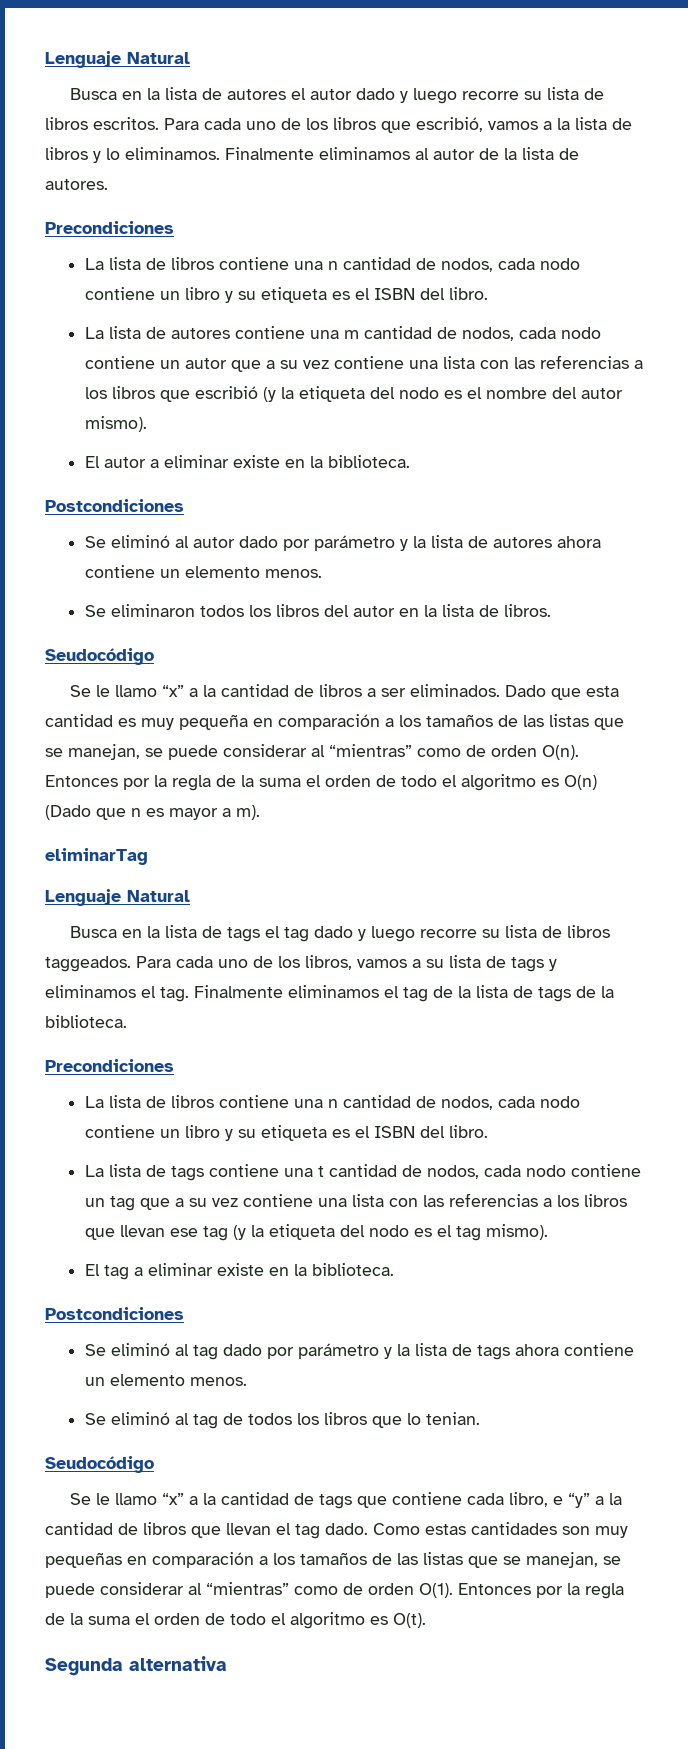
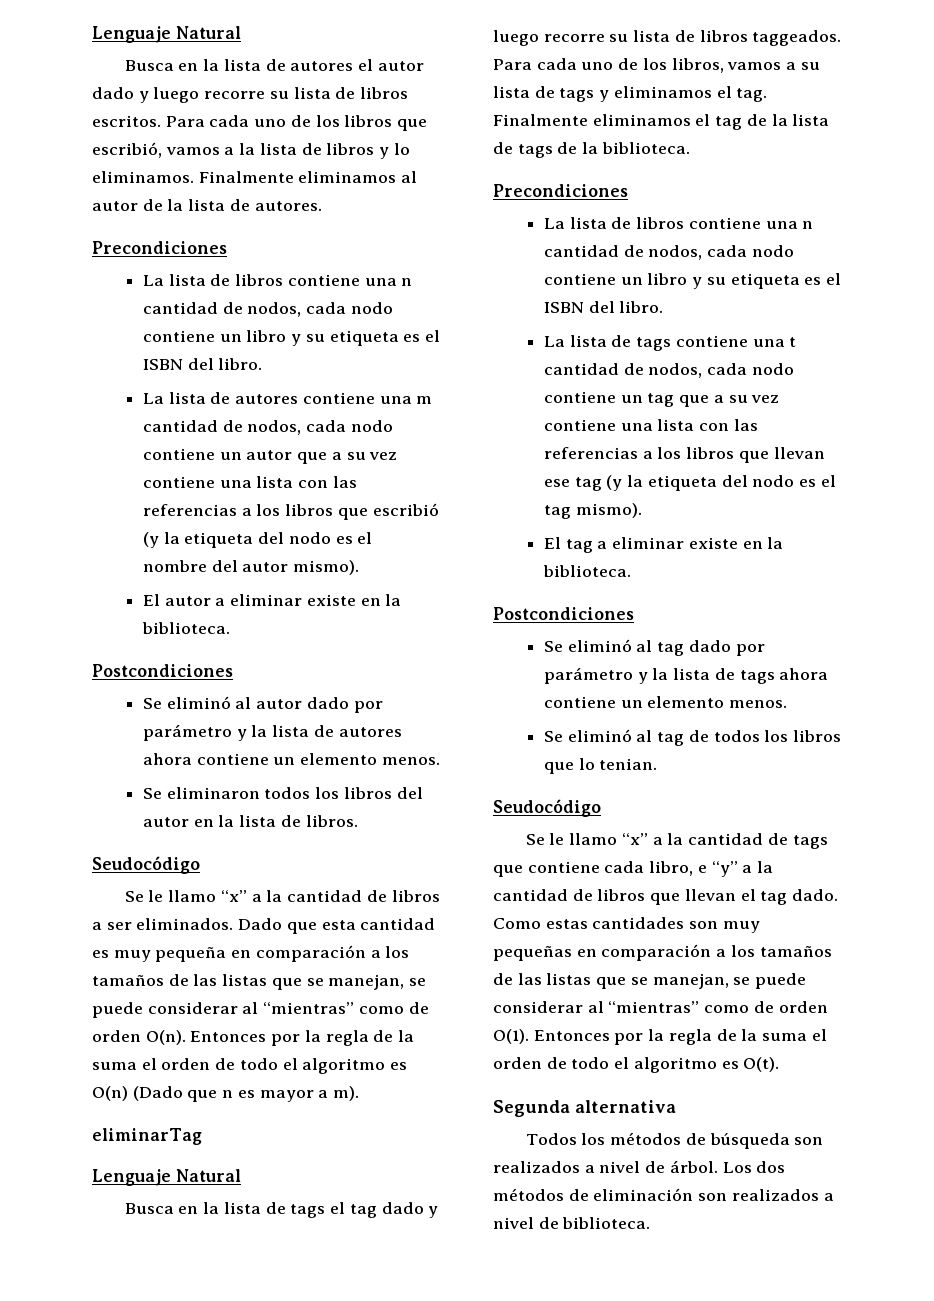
(227, 1663) none -> [525,1132,824,1149] [493,1160,786,1173] [493,1188,834,1201] [493,1217,651,1229] // Todos los métodos de búsqueda son realizados a nivel de árbol. Los dos métodos de eliminación son realizados a nivel de biblioteca.

